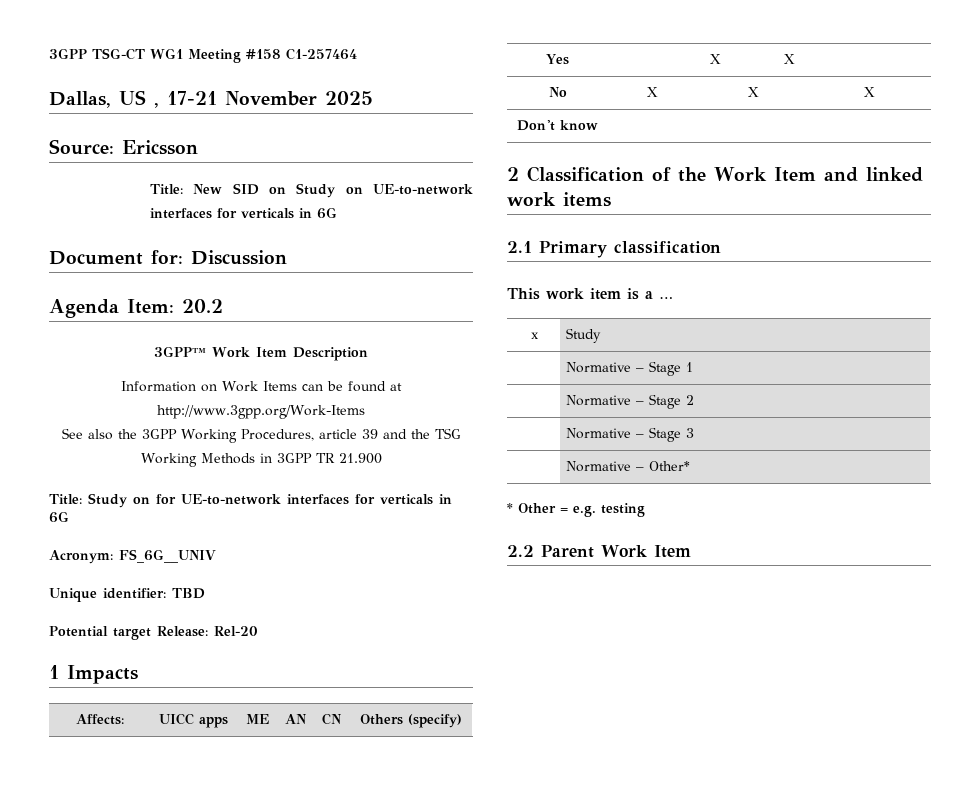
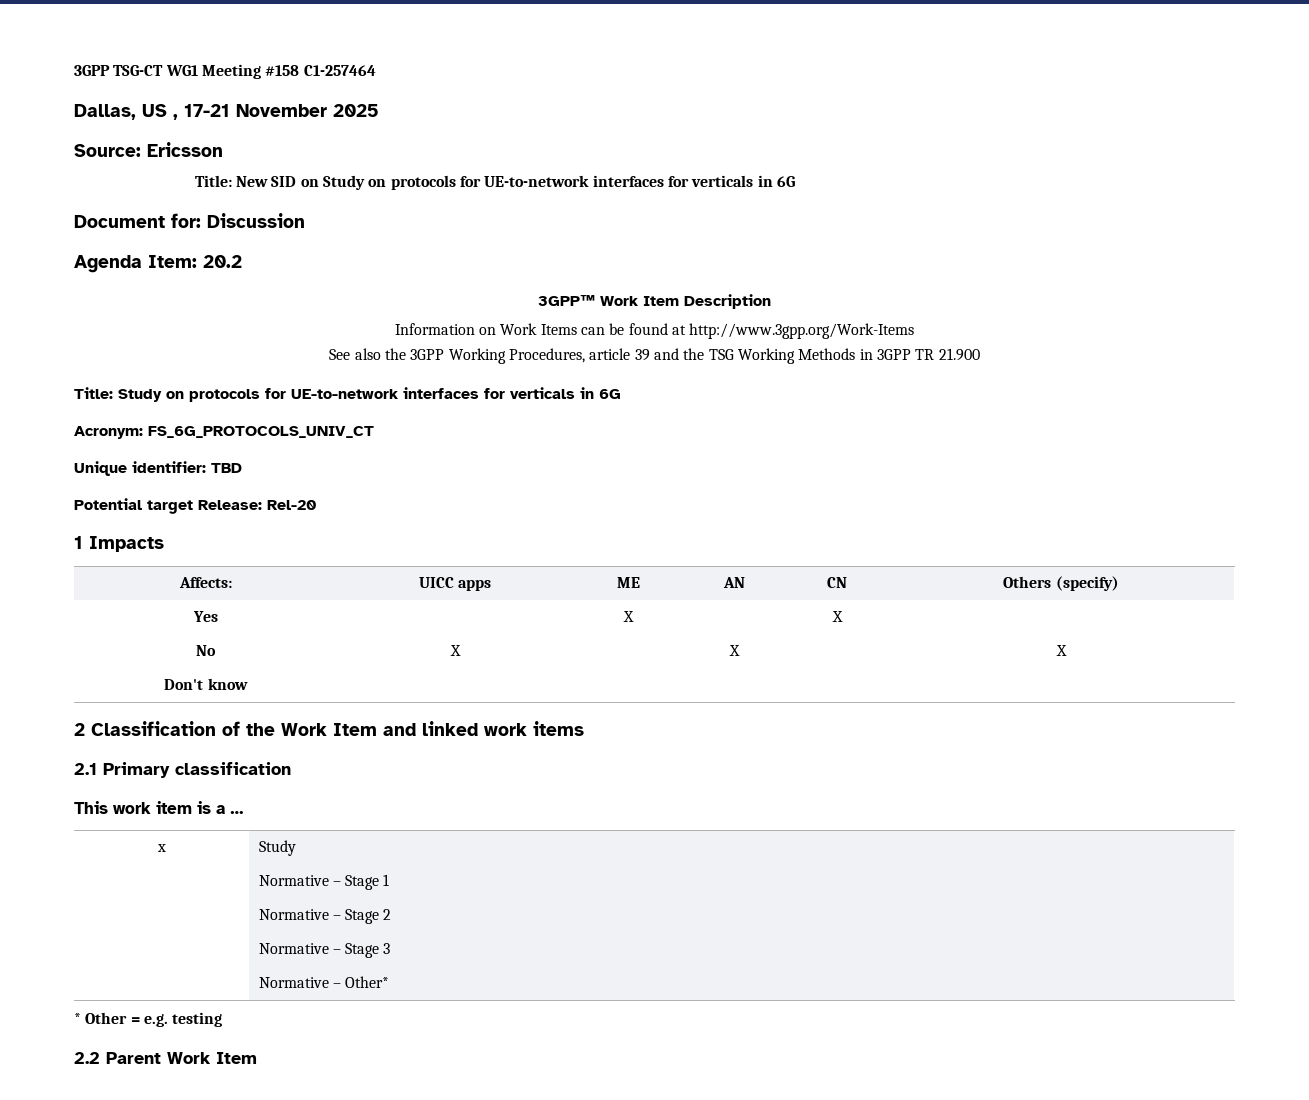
(363, 190) none -> [390,175,481,190] protocols for
(150, 500) none -> [189,389,260,402] protocols
[119,549,216,563] FS_6G__UNIV -> [148,426,374,438] FS_6G_PROTOCOLS_UNIV_CT

